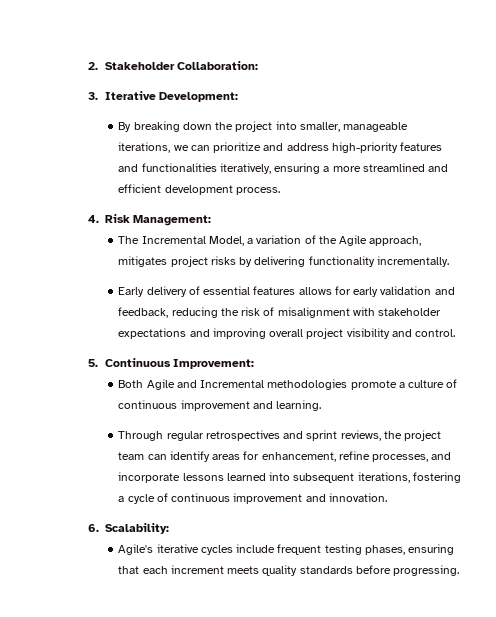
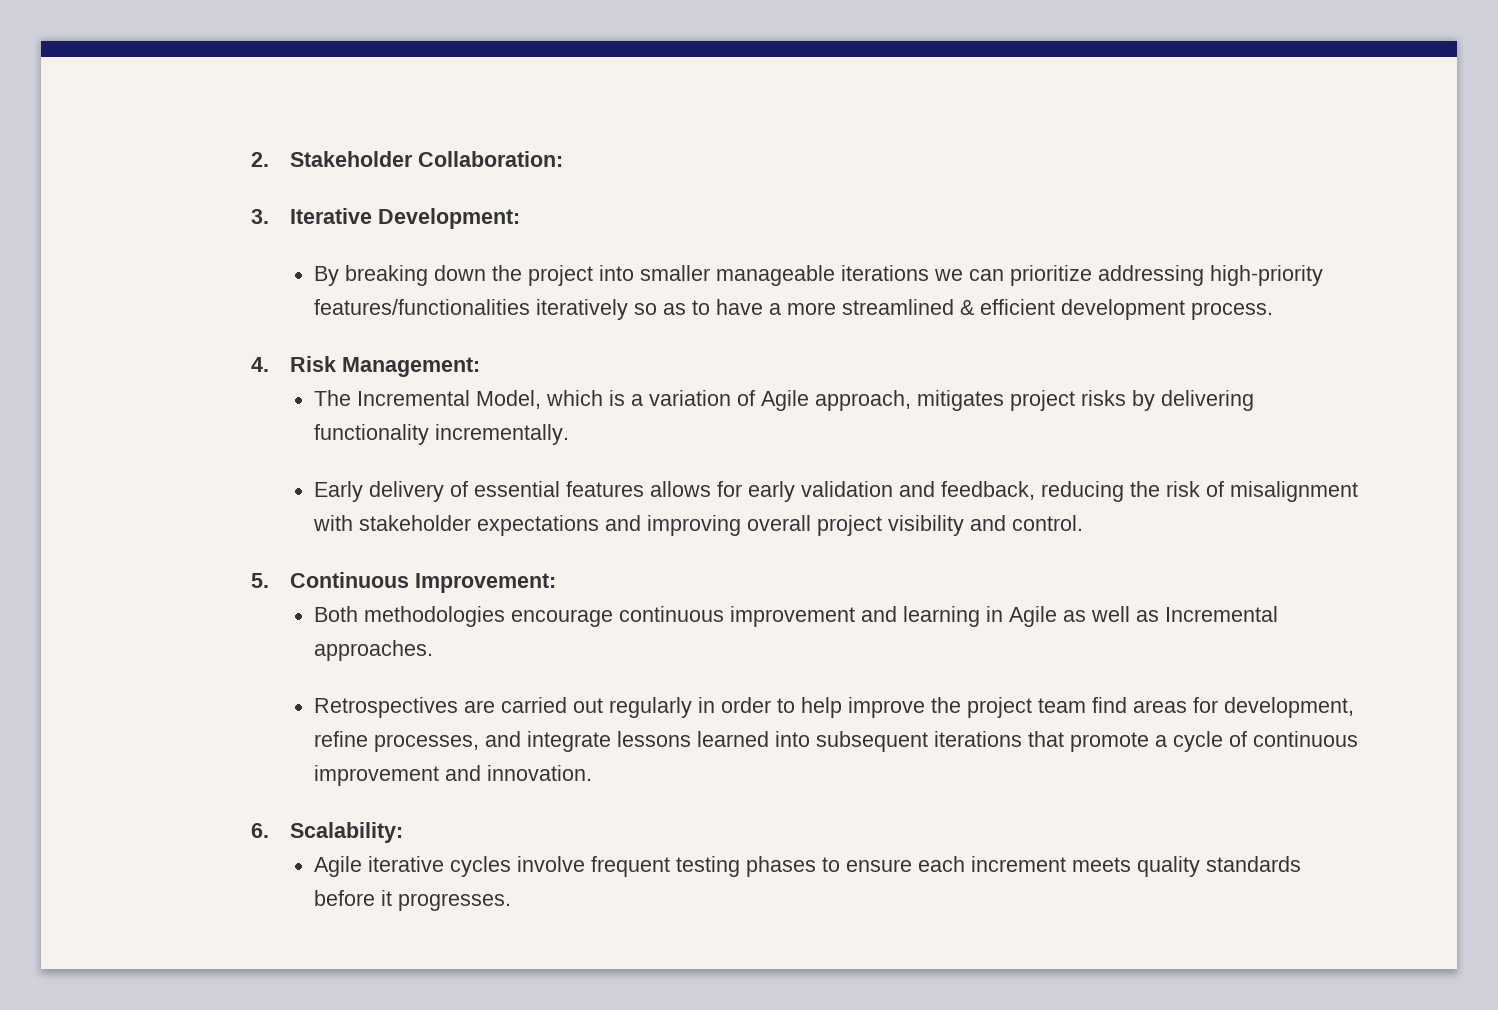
[299,122,409,132] [118,142,443,153] [118,163,321,174] smaller, manageable iterations, we can prioritize and address high-priority features and functionalities iteratively, ensuring -> [639,265,1323,286] [313,299,763,320] smaller manageable iterations we can prioritize addressing high-priority features/functionalities iteratively so as to have
[428,164,449,172] and -> [959,300,974,315] &
(244, 241) none -> [545,390,625,406] which is
[318,236,337,244] the -> (755, 398) none
[146,379,458,390] [118,400,322,411] [118,430,381,441] Agile and Incremental methodologies promote a culture of continuous improvement and learning. // Through regular retrospectives and sprint reviews, -> [363,606,1278,627] [313,640,433,661] [313,697,925,718] methodologies encourage continuous improvement and learning in Agile as well as Incremental approaches. // Retrospectives are carried out regularly in order to help improve
[147,451,210,462] can identify -> [1091,697,1127,713] find
[261,452,336,462] enhancement, -> [1223,697,1354,718] development,
[118,472,181,483] incorporate -> [526,731,611,752] integrate
[357,472,461,483] iterations, fostering -> [933,731,1149,752] iterations that promote
[118,544,154,555] Agile's -> [313,856,362,877] Agile
[236,544,276,553] include -> [516,856,585,872] involve
[364,544,455,555] [118,566,140,574] phases, ensuring that -> [745,856,912,877] phases to ensure
[393,565,460,576] progressing. -> [380,890,511,911] it progresses.

